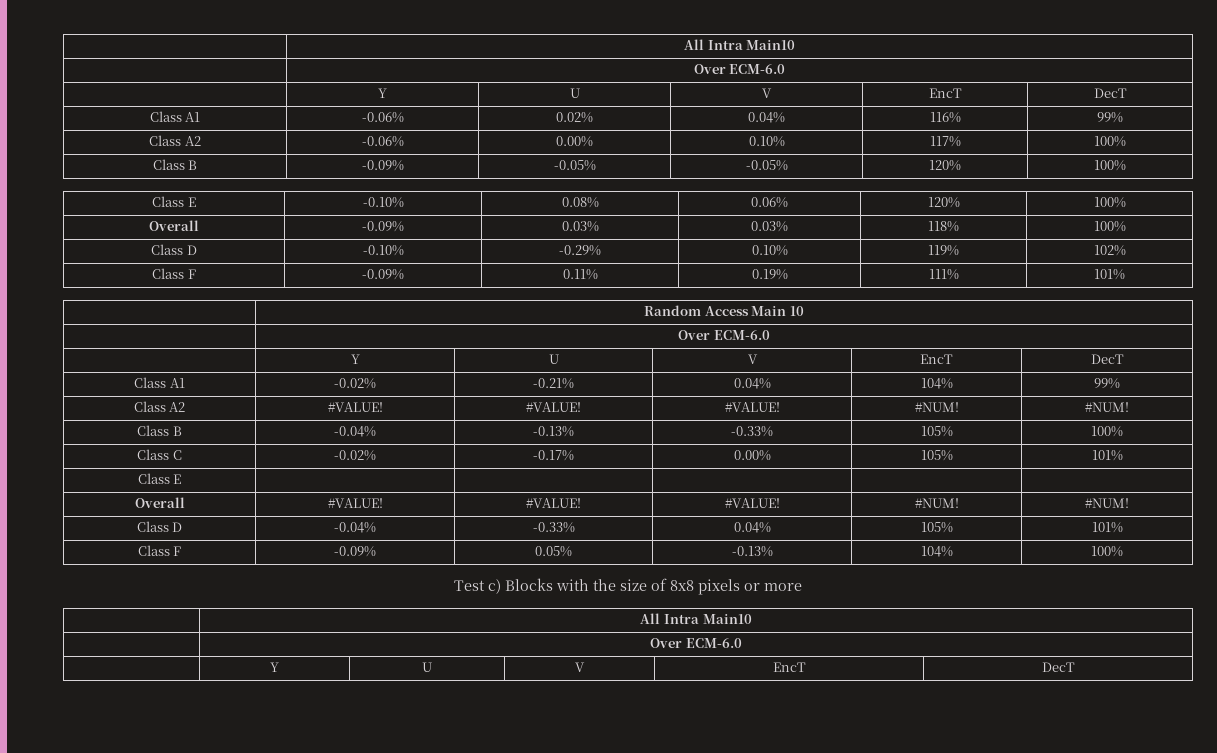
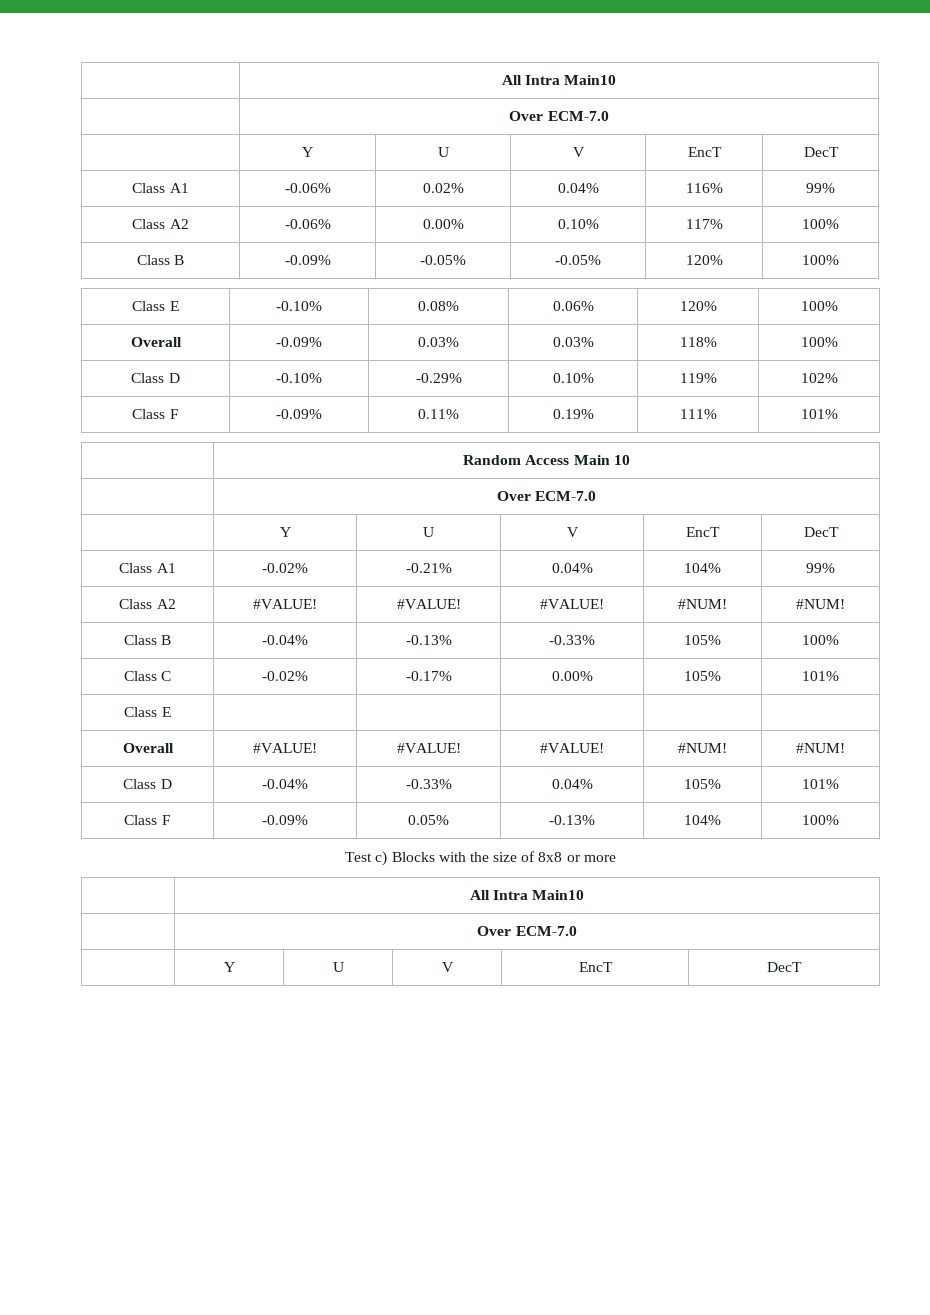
[683,39,796,50] [693,64,786,74] | All Intra Main10 // | Over ECM-6.0 -> [501,75,617,85] [509,111,609,121] | All Intra Main10 // | Over ECM-7.0
[713,330,770,340] ECM-6.0 -> [535,491,597,501] ECM-7.0
[698,579,740,595] pixels -> (563, 857) none
[685,638,742,648] ECM-6.0 -> [515,926,577,936] ECM-7.0

